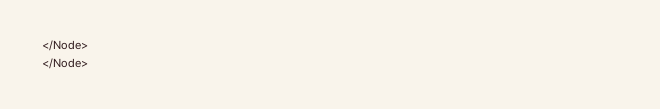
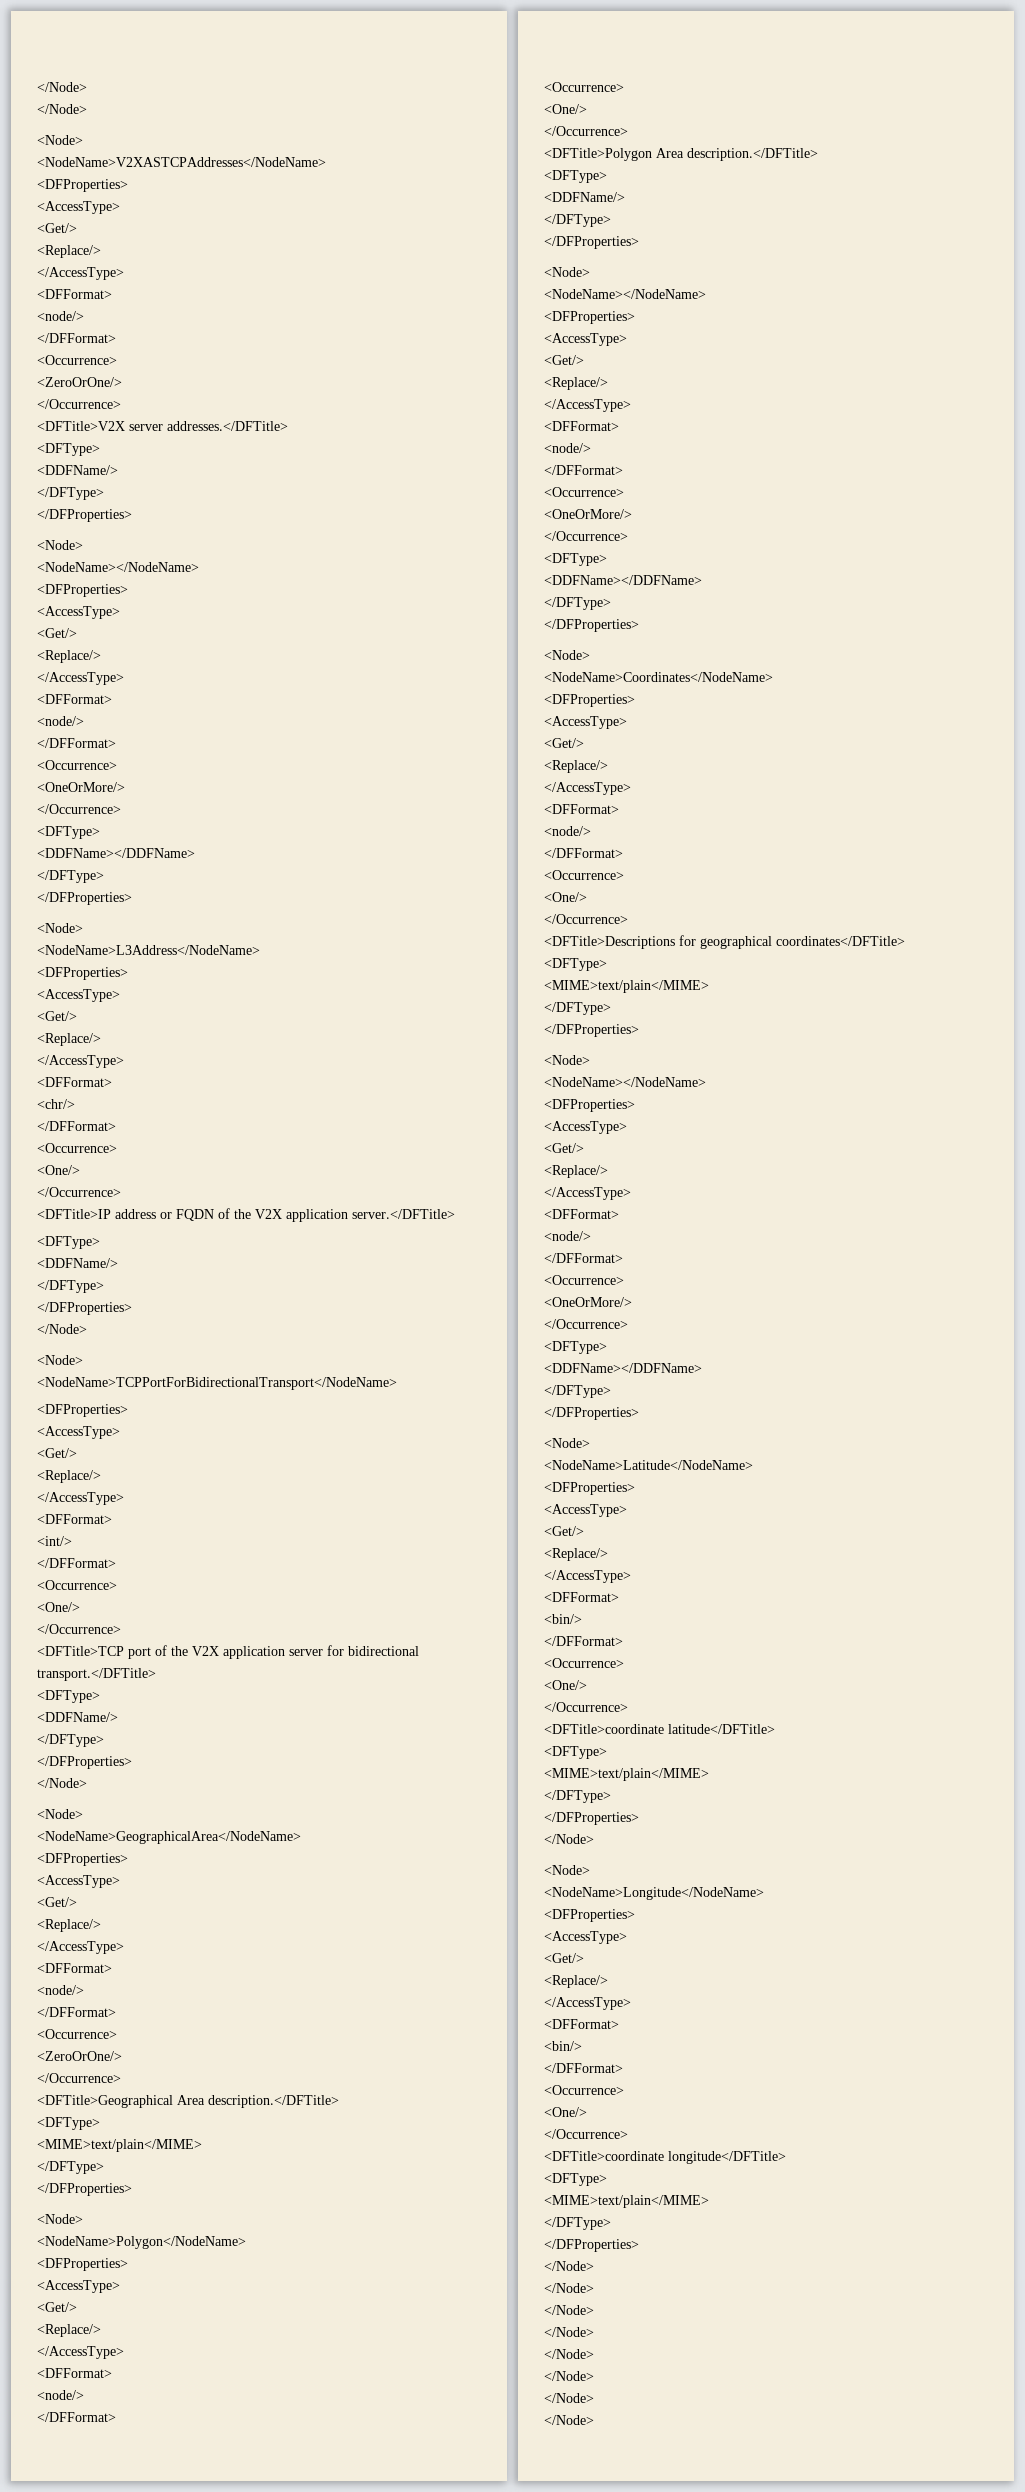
[42,40,88,51] [42,58,88,69] </Node> // </Node> -> [37,82,87,92] [37,104,87,114] [37,135,83,145] [37,157,326,167] [37,179,128,192] [37,201,120,214] [37,223,77,233] [37,245,101,258] [37,267,124,280] [37,289,112,299] [37,311,84,321] [37,333,116,343] [37,355,117,365] [37,377,122,387] [37,399,121,409] [37,421,288,431] [37,443,100,456] [37,465,118,475] [37,487,104,500] [37,509,132,522] [37,540,83,550] [37,562,199,572] [37,584,128,597] [37,606,120,619] [37,628,77,638] [37,650,101,663] [37,672,124,685] [37,694,112,704] [37,716,84,726] [37,738,116,748] [37,760,117,770] [37,782,125,792] [37,804,121,814] [37,826,100,839] [37,848,195,858] [37,870,104,883] [37,892,132,905] [37,923,83,933] [37,945,260,955] [37,967,128,980] [37,989,120,1002] [37,1011,77,1021] [37,1033,101,1046] [37,1055,124,1068] [37,1077,112,1087] [37,1099,75,1109] [37,1121,116,1131] [37,1143,117,1153] [37,1165,80,1175] [37,1187,121,1197] [37,1208,455,1222] [37,1236,100,1249] [37,1258,118,1268] [37,1280,104,1293] [37,1302,132,1315] [37,1324,87,1334] [37,1355,83,1365] [37,1377,397,1390] [37,1404,128,1417] [37,1426,120,1439] [37,1448,77,1458] [37,1470,101,1483] [37,1492,124,1505] [37,1514,112,1524] [37,1536,72,1546] [37,1558,116,1568] [37,1580,117,1590] [37,1602,80,1612] [37,1624,121,1634] [37,1645,419,1659] [37,1668,156,1681] [37,1690,100,1703] [37,1712,118,1722] [37,1734,104,1747] [37,1756,132,1769] [37,1778,87,1788] [37,1809,83,1819] [37,1831,301,1844] [37,1853,128,1866] [37,1875,120,1888] [37,1897,77,1907] [37,1919,101,1932] [37,1941,124,1954] [37,1963,112,1973] [37,1985,84,1995] [37,2007,116,2017] [37,2029,117,2039] [37,2051,122,2061] [37,2073,121,2083] [37,2095,339,2108] [37,2117,100,2130] [37,2139,202,2152] [37,2161,104,2174] [37,2183,132,2196] [37,2214,83,2224] [37,2236,246,2249] [37,2258,128,2271] [37,2280,120,2293] [37,2302,77,2312] [37,2324,101,2337] [37,2346,124,2359] [37,2368,112,2378] [37,2390,84,2400] [37,2412,116,2422] [544,82,624,92] [544,104,587,114] [544,126,628,136] [544,148,818,161] [544,170,607,183] [544,192,625,202] [544,214,611,227] [544,236,639,249] [544,267,590,277] [544,289,706,299] [544,311,635,324] [544,333,627,346] [544,355,584,365] [544,377,608,390] [544,399,631,412] [544,421,619,431] [544,443,591,453] [544,465,623,475] [544,487,624,497] [544,509,632,519] [544,531,628,541] [544,553,607,566] [544,575,702,585] [544,597,611,610] [544,619,639,632] [544,650,590,660] [544,672,773,682] [544,694,635,707] [544,716,627,729] [544,738,584,748] [544,760,608,773] [544,782,631,795] [544,804,619,814] [544,826,591,836] [544,848,623,858] [544,870,624,880] [544,892,587,902] [544,914,628,924] [544,935,905,949] [544,958,607,971] [544,980,709,993] [544,1002,611,1015] [544,1024,639,1037] [544,1055,590,1065] [544,1077,706,1087] [544,1099,635,1112] [544,1121,627,1134] [544,1143,584,1153] [544,1165,608,1178] [544,1187,631,1200] [544,1209,619,1219] [544,1231,591,1241] [544,1253,623,1263] [544,1275,624,1285] [544,1297,632,1307] [544,1319,628,1329] [544,1341,607,1354] [544,1363,702,1373] [544,1385,611,1398] [544,1407,639,1420] [544,1438,590,1448] [544,1460,753,1470] [544,1482,635,1495] [544,1504,627,1517] [544,1526,584,1536] [544,1548,608,1561] [544,1570,631,1583] [544,1592,619,1602] [544,1614,582,1624] [544,1636,623,1646] [544,1658,624,1668] [544,1680,587,1690] [544,1702,628,1712] [544,1724,775,1734] [544,1746,607,1759] [544,1768,709,1781] [544,1790,611,1803] [544,1812,639,1825] [544,1834,594,1844] [544,1865,590,1875] [544,1887,764,1900] [544,1909,635,1922] [544,1931,627,1944] [544,1953,584,1963] [544,1975,608,1988] [544,1997,631,2010] [544,2019,619,2029] [544,2041,582,2051] [544,2063,623,2073] [544,2085,624,2095] [544,2107,587,2117] [544,2129,628,2139] [544,2151,786,2164] [544,2173,607,2186] [544,2195,709,2208] [544,2217,611,2230] [544,2239,639,2252] [544,2261,594,2271] [544,2283,594,2293] [544,2305,594,2315] [544,2327,594,2337] [544,2349,594,2359] [544,2371,594,2381] [544,2393,594,2403] [544,2415,594,2425] </Node> // </Node> // <Node> // <NodeName>V2XASTCPAddresses</NodeName> // <DFProperties> // <AccessType> // <Get/> // <Replace/> // </AccessType> // <DFFormat> // <node/> // </DFFormat> // <Occurrence> // <ZeroOrOne/> // </Occurrence> // <DFTitle>V2X server addresses.</DFTitle> // <DFType> // <DDFName/> // </DFType> // </DFProperties> // <Node> // <NodeName></NodeName> // <DFProperties> // <AccessType> // <Get/> // <Replace/> // </AccessType> // <DFFormat> // <node/> // </DFFormat> // <Occurrence> // <OneOrMore/> // </Occurrence> // <DFType> // <DDFName></DDFName> // </DFType> // </DFProperties> // <Node> // <NodeName>L3Address</NodeName> // <DFProperties> // <AccessType> // <Get/> // <Replace/> // </AccessType> // <DFFormat> // <chr/> // </DFFormat> // <Occurrence> // <One/> // </Occurrence> // <DFTitle>IP address or FQDN of the V2X application server.</DFTitle> // <DFType> // <DDFName/> // </DFType> // </DFProperties> // </Node> // <Node> // <NodeName>TCPPortForBidirectionalTransport</NodeName> // <DFProperties> // <AccessType> // <Get/> // <Replace/> // </AccessType> // <DFFormat> // <int/> // </DFFormat> // <Occurrence> // <One/> // </Occurrence> // <DFTitle>TCP port of the V2X application server for bidirectional transport.</DFTitle> // <DFType> // <DDFName/> // </DFType> // </DFProperties> // </Node> // <Node> // <NodeName>GeographicalArea</NodeName> // <DFProperties> // <AccessType> // <Get/> // <Replace/> // </AccessType> // <DFFormat> // <node/> // </DFFormat> // <Occurrence> // <ZeroOrOne/> // </Occurrence> // <DFTitle>Geographical Area description.</DFTitle> // <DFType> // <MIME>text/plain</MIME> // </DFType> // </DFProperties> // <Node> // <NodeName>Polygon</NodeName> // <DFProperties> // <AccessType> // <Get/> // <Replace/> // </AccessType> // <DFFormat> // <node/> // </DFFormat> // <Occurrence> // <One/> // </Occurrence> // <DFTitle>Polygon Area description.</DFTitle> // <DFType> // <DDFName/> // </DFType> // </DFProperties> // <Node> // <NodeName></NodeName> // <DFProperties> // <AccessType> // <Get/> // <Replace/> // </AccessType> // <DFFormat> // <node/> // </DFFormat> // <Occurrence> // <OneOrMore/> // </Occurrence> // <DFType> // <DDFName></DDFName> // </DFType> // </DFProperties> // <Node> // <NodeName>Coordinates</NodeName> // <DFProperties> // <AccessType> // <Get/> // <Replace/> // </AccessType> // <DFFormat> // <node/> // </DFFormat> // <Occurrence> // <One/> // </Occurrence> // <DFTitle>Descriptions for geographical coordinates</DFTitle> // <DFType> // <MIME>text/plain</MIME> // </DFType> // </DFProperties> // <Node> // <NodeName></NodeName> // <DFProperties> // <AccessType> // <Get/> // <Replace/> // </AccessType> // <DFFormat> // <node/> // </DFFormat> // <Occurrence> // <OneOrMore/> // </Occurrence> // <DFType> // <DDFName></DDFName> // </DFType> // </DFProperties> // <Node> // <NodeName>Latitude</NodeName> // <DFProperties> // <AccessType> // <Get/> // <Replace/> // </AccessType> // <DFFormat> // <bin/> // </DFFormat> // <Occurrence> // <One/> // </Occurrence> // <DFTitle>coordinate latitude</DFTitle> // <DFType> // <MIME>text/plain</MIME> // </DFType> // </DFProperties> // </Node> // <Node> // <NodeName>Longitude</NodeName> // <DFProperties> // <AccessType> // <Get/> // <Replace/> // </AccessType> // <DFFormat> // <bin/> // </DFFormat> // <Occurrence> // <One/> // </Occurrence> // <DFTitle>coordinate longitude</DFTitle> // <DFType> // <MIME>text/plain</MIME> // </DFType> // </DFProperties> // </Node> // </Node> // </Node> // </Node> // </Node> // </Node> // </Node> // </Node>

